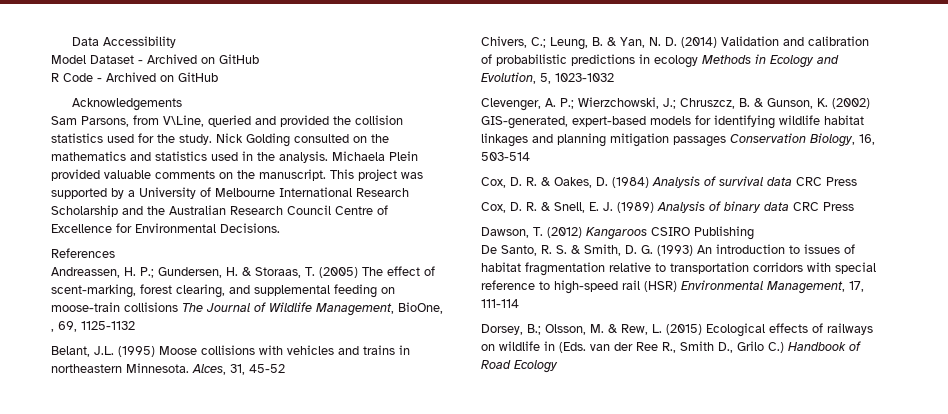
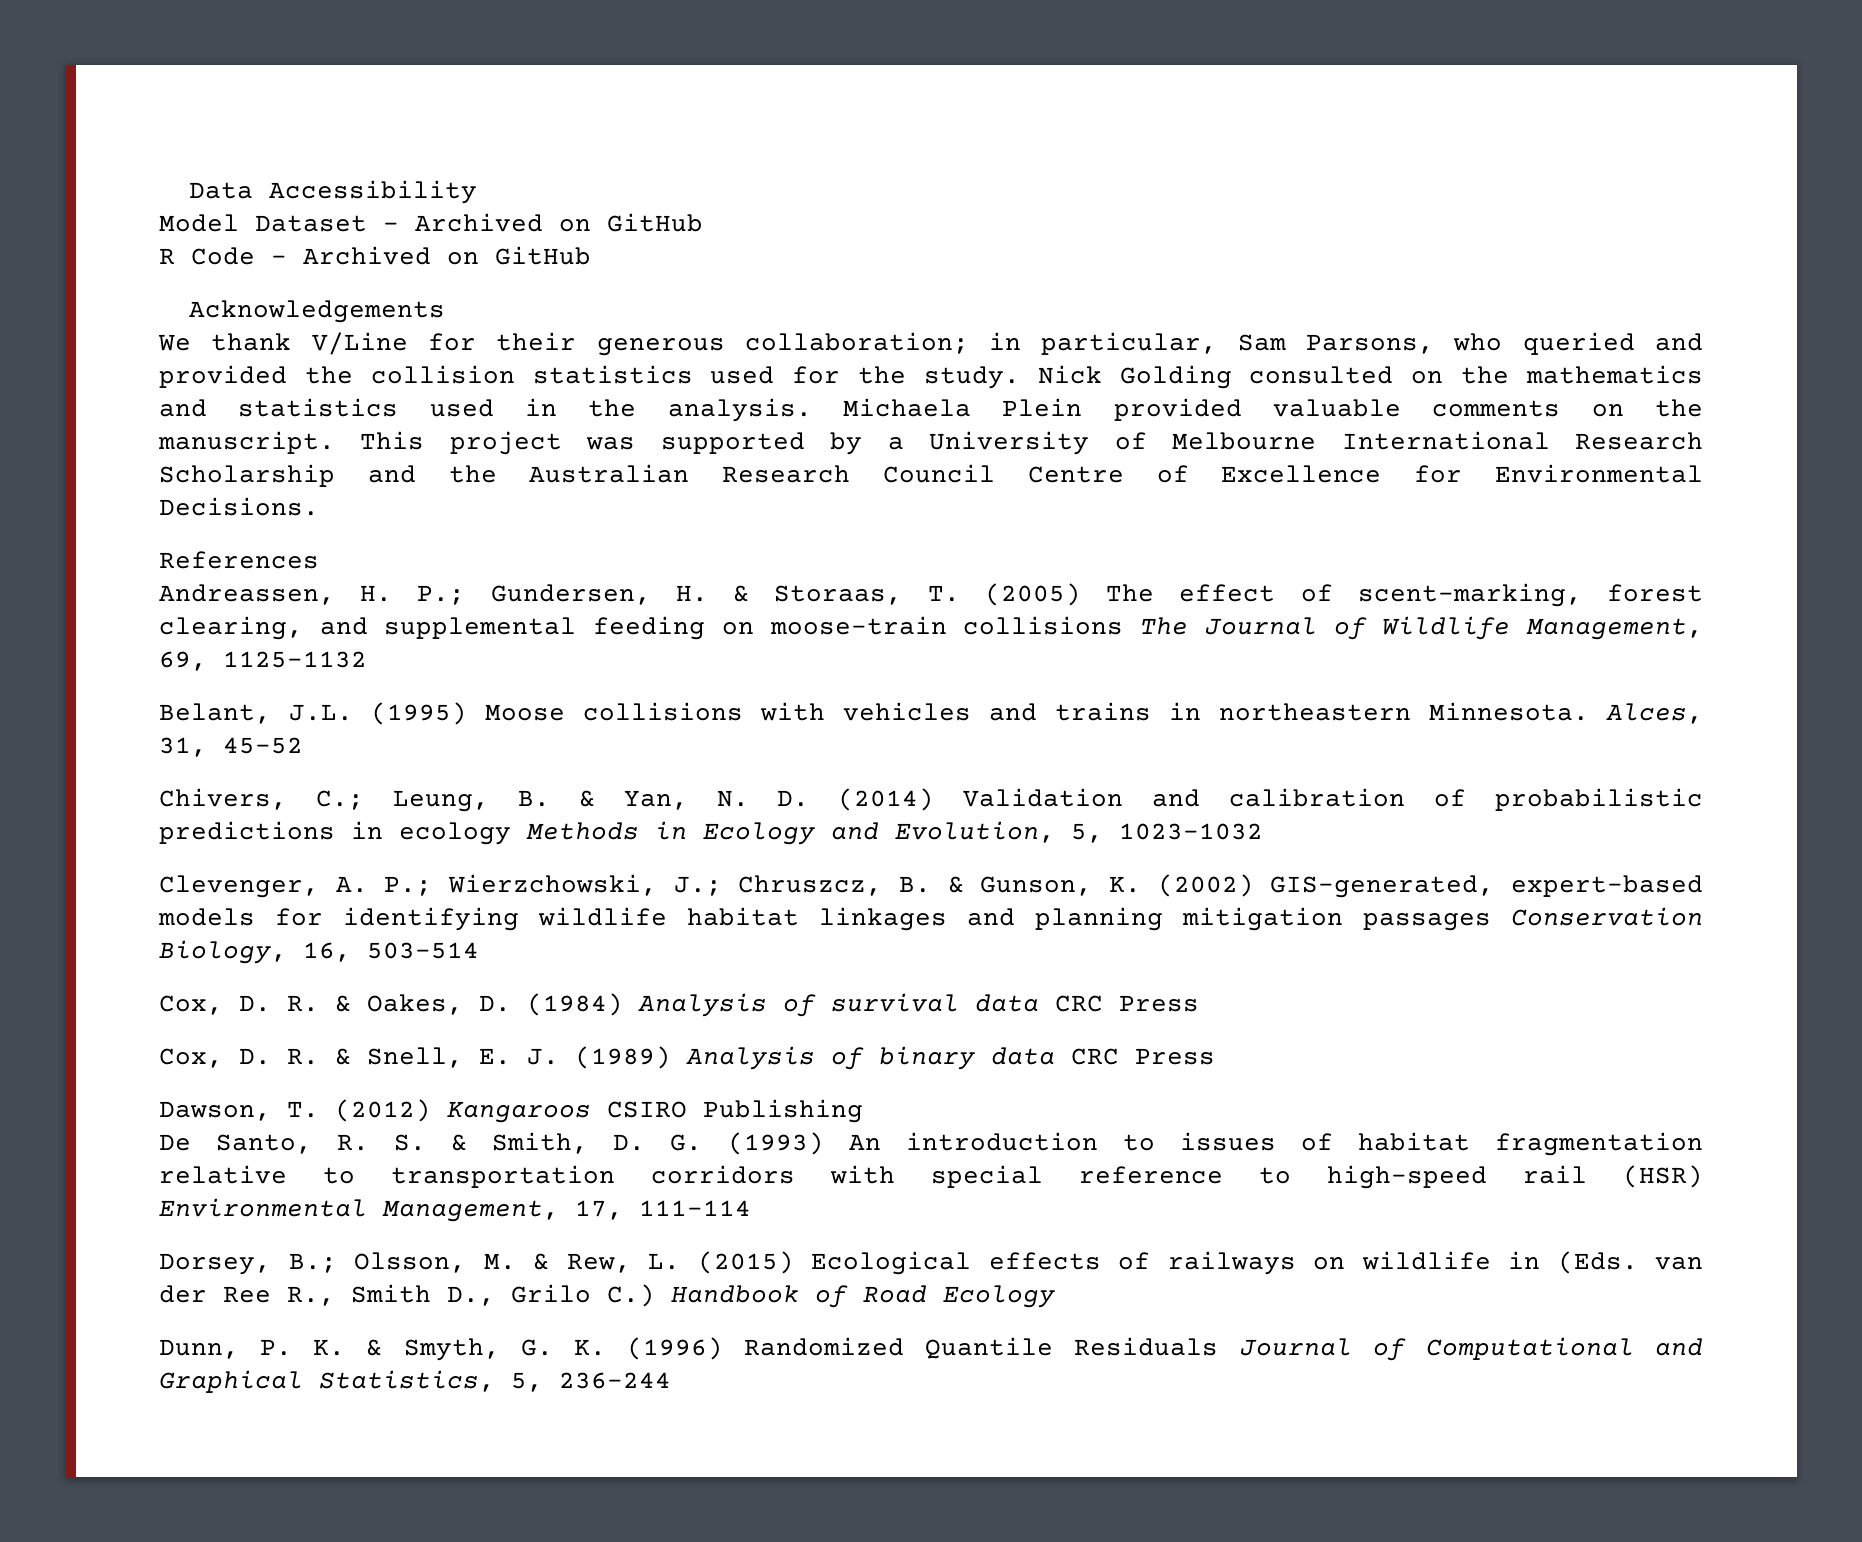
[51,115,204,127] Sam Parsons, from V\Line, -> [158,332,1503,356] We thank V/Line for their generous collaboration; in particular, Sam Parsons, who
[398,302,443,314] [51,329,54,332] BioOne, , -> (1704, 629) none
(558, 366) none -> [159,1337,1703,1361] [159,1370,671,1393] // Dunn, P. K. & Smyth, G. K. (1996) Randomized Quantile Residuals Journal of Computational and Graphical Statistics, 5, 236-244

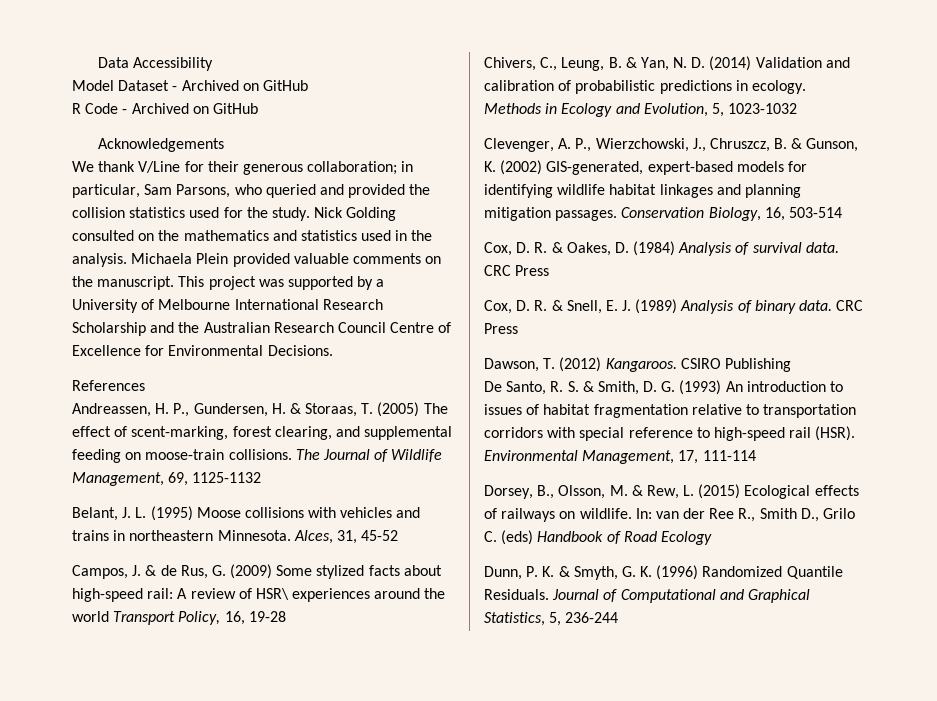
[417,585,466,605] P.; -> [173,403,190,417] P.,
[963,616,1124,635] collisions -> [228,449,292,460] collisions.
[289,704,353,721] J.L. -> [122,507,147,518] J. L.
(303, 745) none -> [72,564,442,579] [72,588,446,602] [72,611,286,625] // Campos, J. & de Rus, G. (2009) Some stylized facts about high-speed rail: A review of HSR\ experiences around the world Transport Policy, 16, 19-28
[315,790,364,810] C.; -> [540,57,558,71] C.,
[399,822,511,845] ecology -> [751,80,806,94] ecology.
[384,874,722,896] P.; Wierzchowski, J.; -> [575,138,706,152] P., Wierzchowski, J.,
[1363,913,1491,931] passages -> [555,210,618,221] passages.
[975,994,1039,1012] data -> [805,242,839,253] data.
[991,1047,1055,1065] data -> [799,300,833,311] data.
[447,1101,591,1123] Kangaroos -> [605,358,677,372] Kangaroos.
[1623,1165,1703,1188] (HSR) -> [815,426,856,441] (HSR).
[288,1253,337,1273] B.; -> [537,485,555,499] B.,
[1361,1251,1638,1274] wildlife in (Eds. -> [579,508,652,519] wildlife. In:
[607,1284,655,1307] C.) -> [484,530,534,545] C. (eds)
[1074,1337,1219,1356] Residuals -> [484,589,549,600] Residuals.

